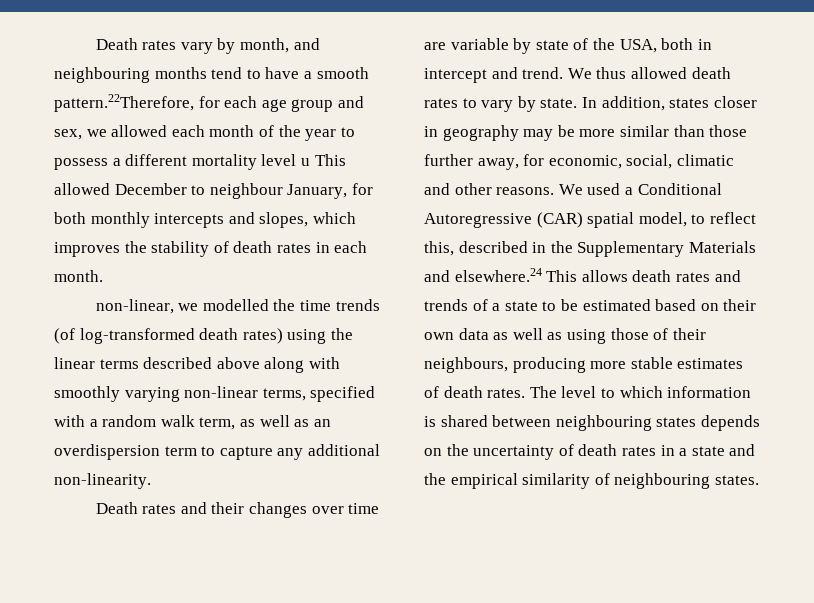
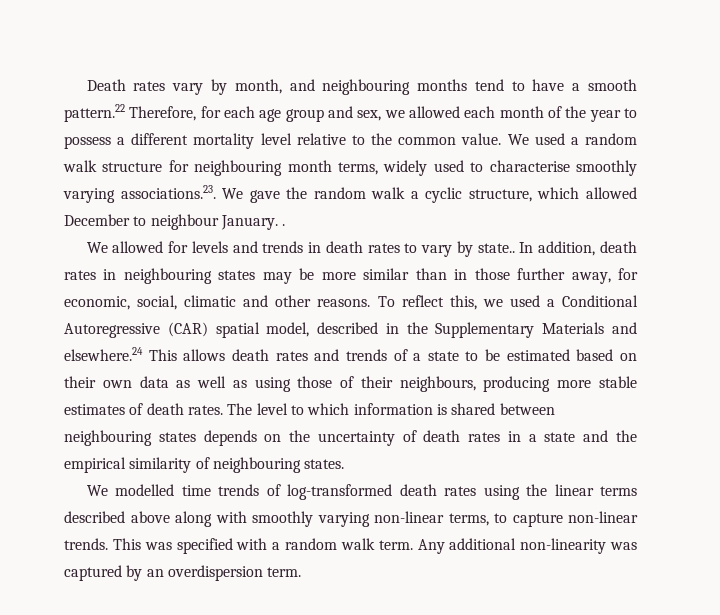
[54,94,194,112] pattern.22Therefore, -> [64,104,197,122] pattern.22 Therefore,
[300,154,346,166] [54,183,373,199] [54,212,356,228] [54,241,368,257] [54,270,103,282] [95,299,380,314] [54,328,353,344] [54,357,340,373] [54,386,376,402] [54,415,331,430] [54,444,380,460] [54,473,151,489] [95,502,380,518] [424,38,712,54] [424,67,687,83] u This allowed December to neighbour January, for both monthly intercepts and slopes, which improves the stability of death rates in each month. // non-linear, we modelled the time trends (of log-transformed death rates) using the linear terms described above along with smoothly varying non-linear terms, specified with a random walk term, as well as an overdispersion term to capture any additional non-linearity. // Death rates and their changes over time are variable by state of the USA, both in intercept and trend. We thus allowed -> [296,133,637,145] [63,160,638,176] [63,185,638,203] [64,214,286,230] [86,241,322,253] relative to the common value. We used a random walk structure for neighbouring month terms, widely used to characterise smoothly varying associations.23. We gave the random walk a cyclic structure, which allowed December to neighbour January. . // We allowed for levels and trends in
[540,98,578,108] state. -> [477,243,515,253] state..
[669,96,757,108] [424,125,519,141] states closer in geography -> [600,241,638,253] [64,268,256,284] death rates in neighbouring states
(705, 131) none -> [454,269,468,280] in
[558,184,583,195] We -> [377,295,503,310] To reflect this, we
[691,212,756,224] [424,241,454,256] to reflect this, -> (310, 329) none
(759, 480) none -> [86,484,638,500] [64,511,638,527] [64,538,637,554] [64,565,302,581] // We modelled time trends of log-transformed death rates using the linear terms described above along with smoothly varying non-linear terms, to capture non-linear trends. This was specified with a random walk term. Any additional non-linearity was captured by an overdispersion term.

